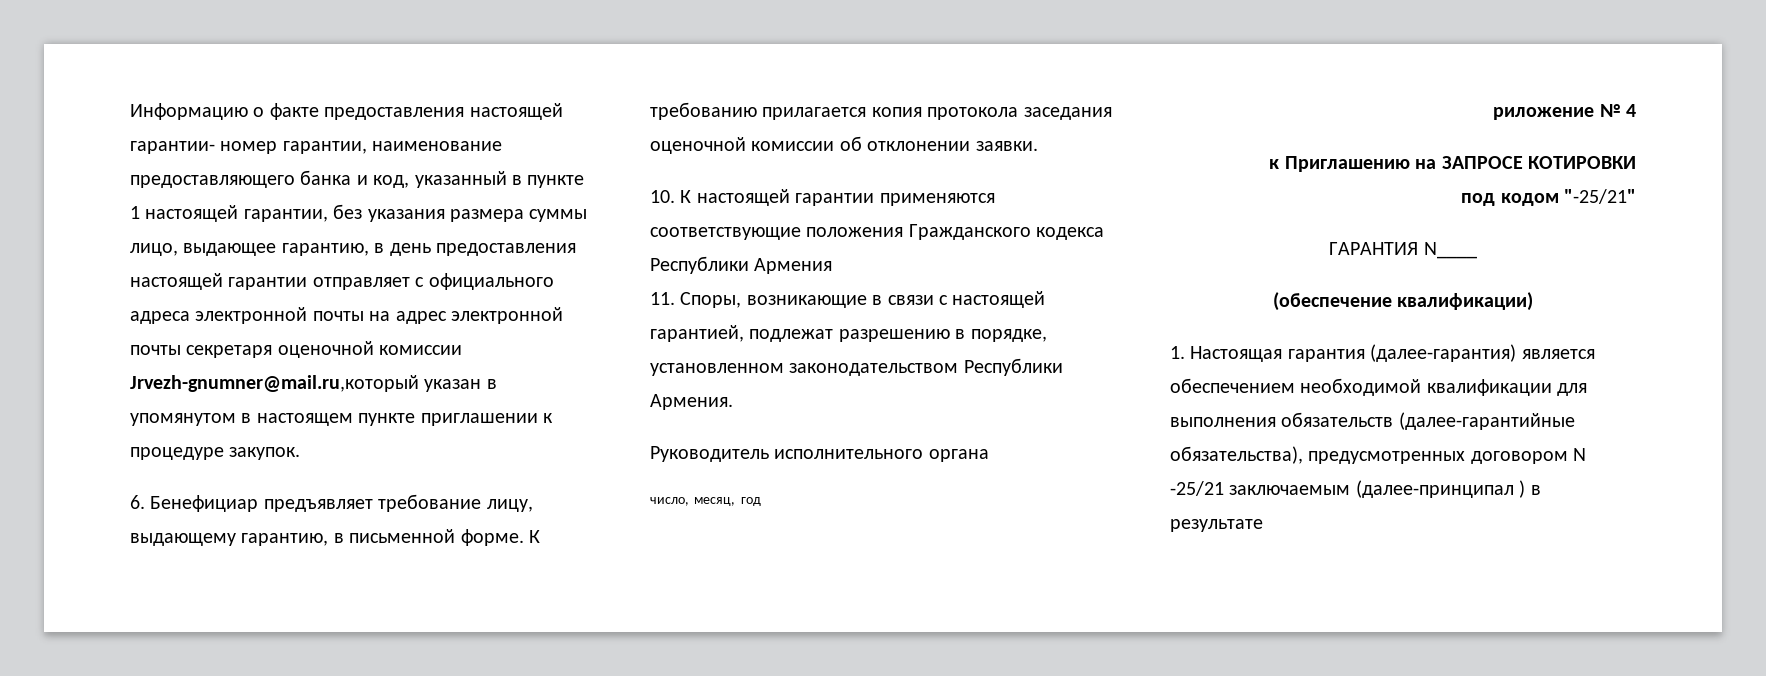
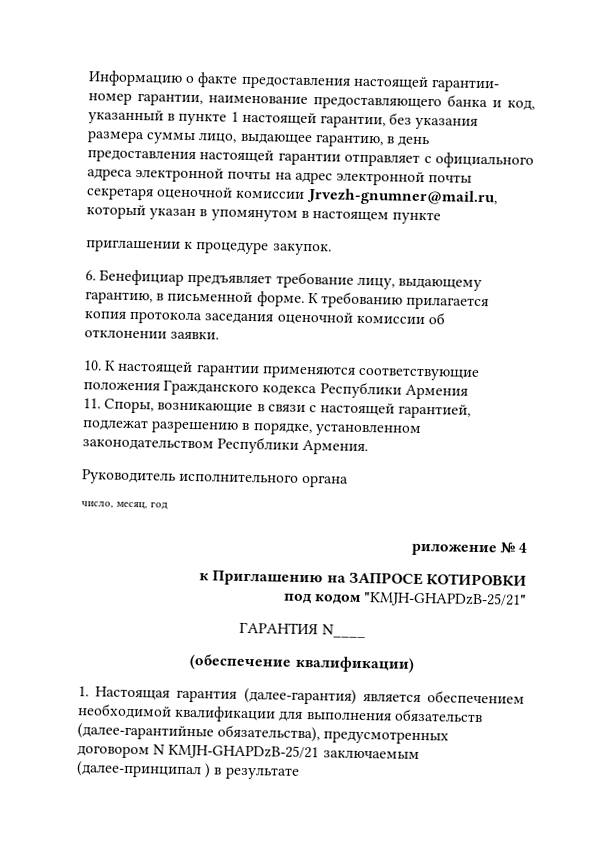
[130,375,419,392] Jrvezh-gnumner@mail.ru,который -> [305,187,498,207] [86,204,146,220] Jrvezh-gnumner@mail.ru, который
(416, 419) none -> (442, 218) //
[1564,189,1636,204] "-25/21" -> [363,591,527,608] "KMJH-GHAPDzB-25/21"
[1170,481,1224,496] -25/21 -> [168,743,320,761] KMJH-GHAPDzB-25/21

